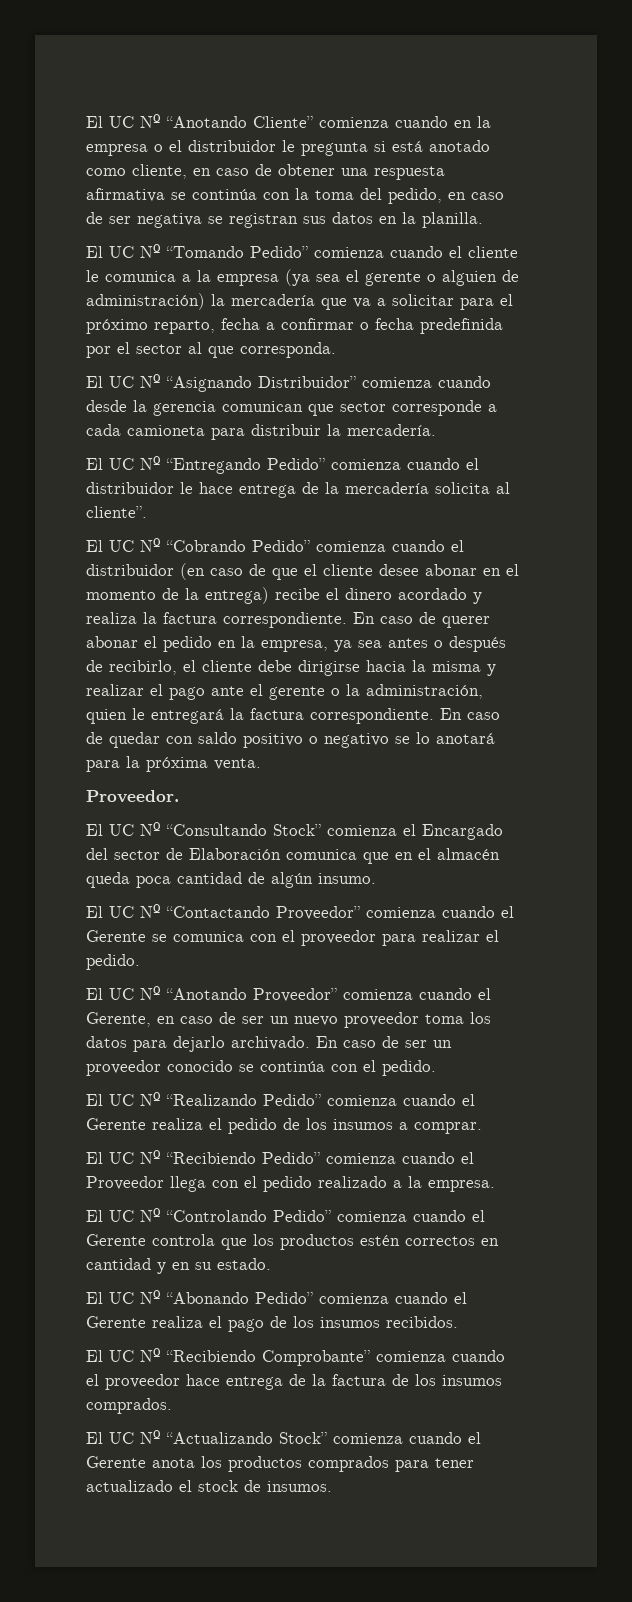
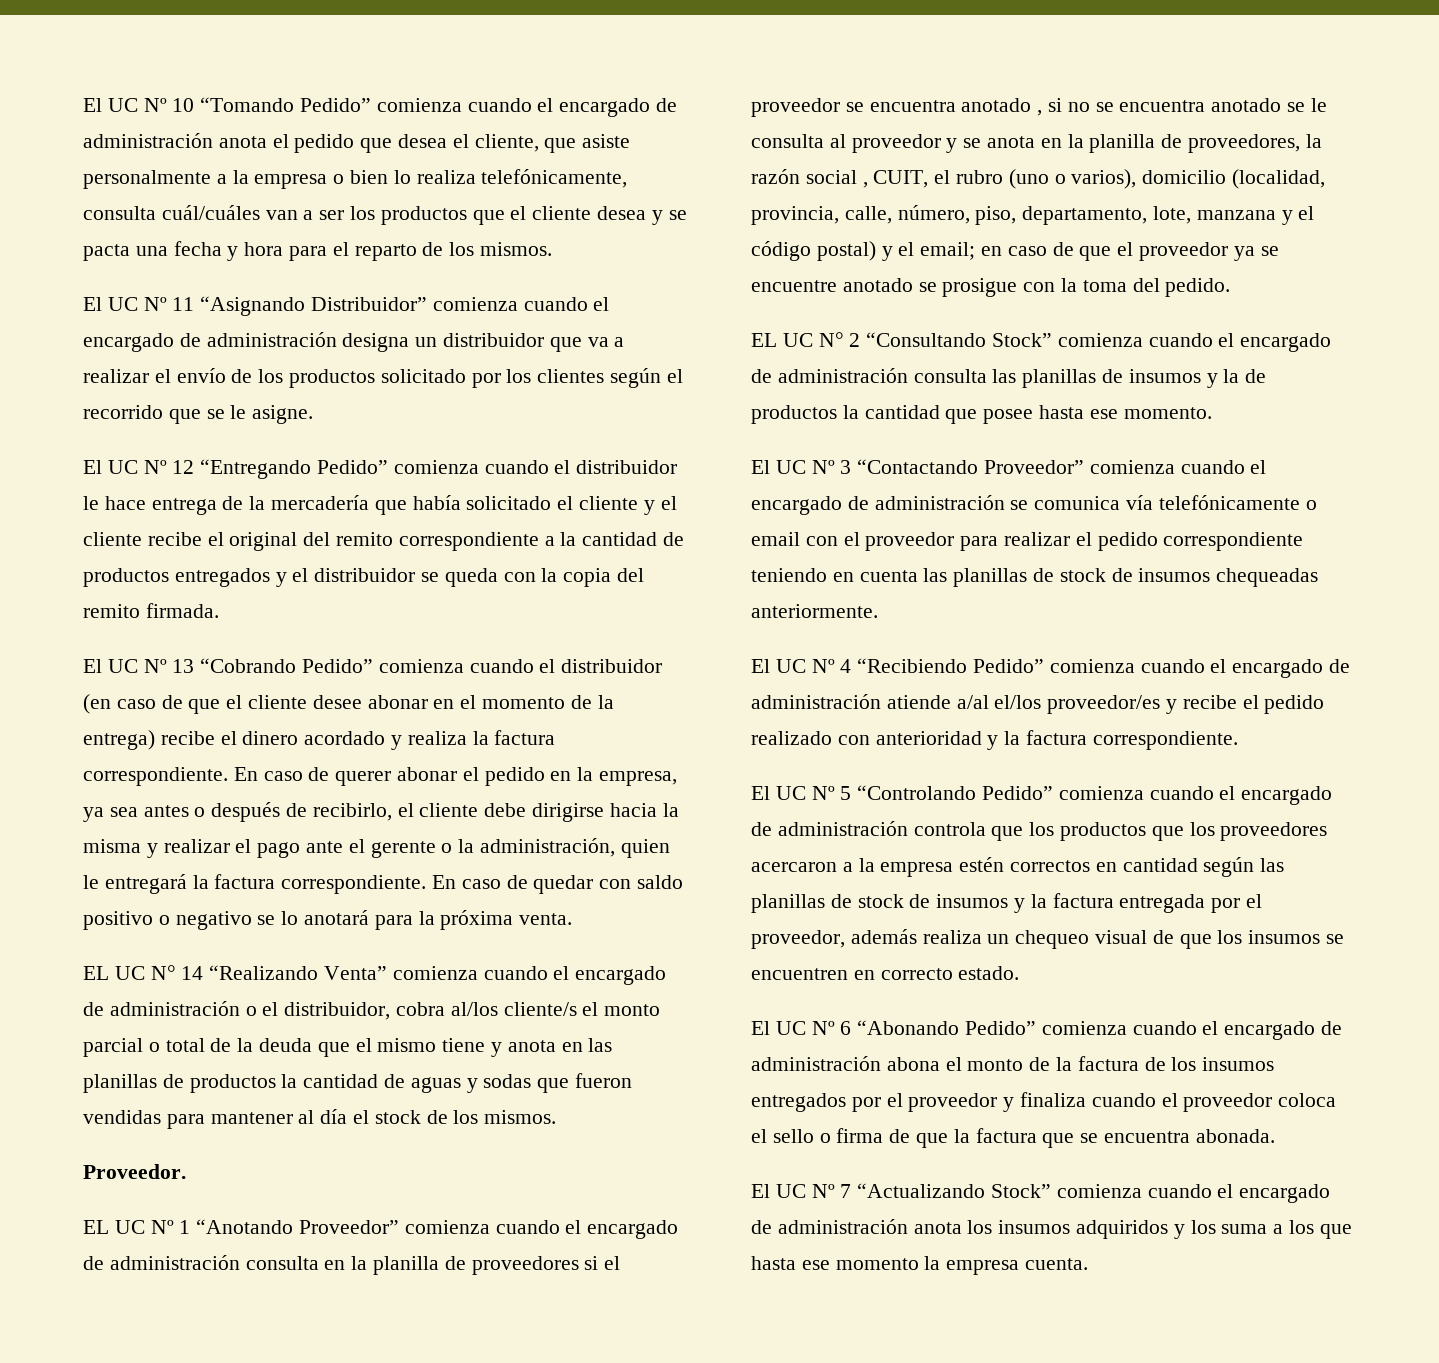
[86,114,491,128] [86,140,490,156] [86,164,445,180] [86,188,504,204] [86,212,483,228] [86,244,161,258] El UC Nº “Anotando Cliente” comienza cuando en la empresa o el distribuidor le pregunta si está anotado como cliente, en caso de obtener una respuesta afirmativa se continúa con la toma del pedido, en caso de ser negativa se registran sus datos en la planilla. // El UC Nº -> [83,98,195,112] El UC Nº 10
[468,246,518,258] [86,269,519,286] [86,293,513,310] [86,318,503,334] [86,342,336,358] [86,374,161,388] cliente le comunica a la empresa (ya sea el gerente o alguien de administración) la mercadería que va a solicitar para el próximo reparto, fecha a confirmar o fecha predefinida por el sector al que corresponda. // El UC Nº -> [559,98,678,117] [83,133,631,153] [83,169,628,189] [83,205,687,225] [83,241,553,261] [83,297,195,311] encargado de administración anota el pedido que desea el cliente, que asiste personalmente a la empresa o bien lo realiza telefónicamente, consulta cuál/cuáles van a ser los productos que el cliente desea y se pacta una fecha y hora para el reparto de los mismos. // El UC Nº 11
[86,400,497,416] [86,424,436,440] [86,456,161,470] desde la gerencia comunican que sector corresponde a cada camioneta para distribuir la mercadería. // El UC Nº -> [593,297,610,311] [83,332,625,352] [83,368,683,388] [83,405,314,424] [83,460,195,474] el encargado de administración designa un distribuidor que va a realizar el envío de los productos solicitado por los clientes según el recorrido que se le asigne. // El UC Nº 12
[435,482,510,494] [86,506,147,518] [86,538,161,552] solicita al cliente”. // El UC Nº -> [374,495,677,515] [83,532,685,551] [83,568,645,587] [83,603,219,618] [83,659,195,673] que había solicitado el cliente y el cliente recibe el original del remito correspondiente a la cantidad de productos entregados y el distribuidor se queda con la copia del remito firmada. // El UC Nº 13
[86,790,179,803] [86,822,503,840] [86,848,500,864] [86,872,376,888] [86,904,161,918] Proveedor. // El UC Nº “Consultando Stock” comienza el Encargado del sector de Elaboración comunica que en el almacén queda poca cantidad de algún insumo. // El UC Nº -> [83,965,667,985] [83,1001,661,1020] [83,1038,613,1057] [83,1073,633,1093] [83,1109,557,1129] [83,1164,186,1179] [83,1219,679,1239] [83,1255,621,1275] [751,98,1327,117] [751,134,1322,153] [751,169,1326,189] [751,205,1315,225] [751,241,1279,261] [751,278,1231,297] [751,332,1332,352] [751,368,1267,388] [751,405,1212,424] [751,460,852,474] EL UC N° 14 “Realizando Venta” comienza cuando el encargado de administración o el distribuidor, cobra al/los cliente/s el monto parcial o total de la deuda que el mismo tiene y anota en las planillas de productos la cantidad de aguas y sodas que fueron vendidas para mantener al día el stock de los mismos. // Proveedor. // EL UC Nº 1 “Anotando Proveedor” comienza cuando el encargado de administración consulta en la planilla de proveedores si el proveedor se encuentra anotado , si no se encuentra anotado se le consulta al proveedor y se anota en la planilla de proveedores, la razón social , CUIT, el rubro (uno o varios), domicilio (localidad, provincia, calle, número, piso, departamento, lote, manzana y el código postal) y el email; en caso de que el proveedor ya se encuentre anotado se prosigue con la toma del pedido. // EL UC N° 2 “Consultando Stock” comienza cuando el encargado de administración consulta las planillas de insumos y la de productos la cantidad que posee hasta ese momento. // El UC Nº 3
[86,930,244,942] Gerente se comunica -> [751,495,1317,515] [751,532,800,546] encargado de administración se comunica vía telefónicamente o email
[86,954,140,970] [86,986,491,1002] [86,1012,491,1028] [86,1036,452,1052] [86,1060,436,1076] [86,1092,475,1106] [86,1118,482,1134] [86,1150,161,1164] pedido. // El UC Nº “Anotando Proveedor” comienza cuando el Gerente, en caso de ser un nuevo proveedor toma los datos para dejarlo archivado. En caso de ser un proveedor conocido se continúa con el pedido. // El UC Nº “Realizando Pedido” comienza cuando el Gerente realiza el pedido de los insumos a comprar. // El UC Nº -> [1097,532,1304,551] [751,568,1319,587] [751,604,878,618] [751,659,852,673] pedido correspondiente teniendo en cuenta las planillas de stock de insumos chequeadas anteriormente. // El UC Nº 4
[86,1176,495,1192] [86,1208,161,1222] Proveedor llega con el pedido realizado a la empresa. // El UC Nº -> [1232,659,1351,678] [751,694,1325,714] [751,730,1238,750] [751,786,852,800] encargado de administración atiende a/al el/los proveedor/es y recibe el pedido realizado con anterioridad y la factura correspondiente. // El UC Nº 5
[86,1234,146,1246] Gerente -> [1241,786,1333,805] [751,821,908,836] encargado de administración
[360,1235,499,1246] [86,1258,212,1274] estén correctos en cantidad y en su -> [1151,822,1328,841] [751,857,1285,877] [751,893,1263,913] [751,929,1345,949] [751,968,953,980] que los proveedores acercaron a la empresa estén correctos en cantidad según las planillas de stock de insumos y la factura entregada por el proveedor, además realiza un chequeo visual de que los insumos se encuentren en correcto
(161, 1297) none -> [840,1021,852,1035] 6
[86,1316,458,1332] [86,1348,505,1366] [86,1374,283,1390] Gerente realiza el pago de los insumos recibidos. // El UC Nº “Recibiendo Comprobante” comienza cuando el proveedor hace entrega -> [1224,1021,1343,1040] [751,1056,1024,1071] encargado de administración abona el monto
[86,1398,172,1414] [86,1430,161,1444] comprados. // El UC Nº -> [751,1092,1337,1112] [751,1128,1275,1148] [751,1184,852,1198] entregados por el proveedor y finaliza cuando el proveedor coloca el sello o firma de que la factura que se encuentra abonada. // El UC Nº 7
[86,1456,474,1472] [86,1480,332,1492] Gerente anota los productos comprados para tener actualizado el stock de insumos. -> [1239,1184,1331,1203] [751,1219,1352,1239] [751,1256,1089,1275] encargado de administración anota los insumos adquiridos y los suma a los que hasta ese momento la empresa cuenta.

